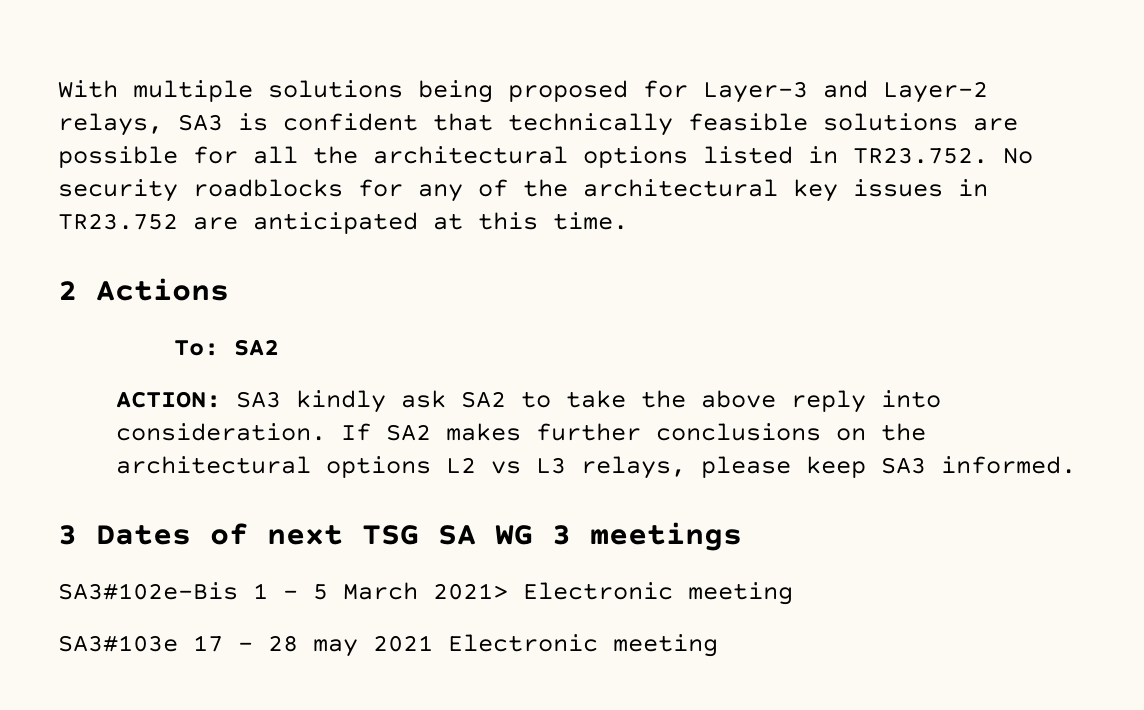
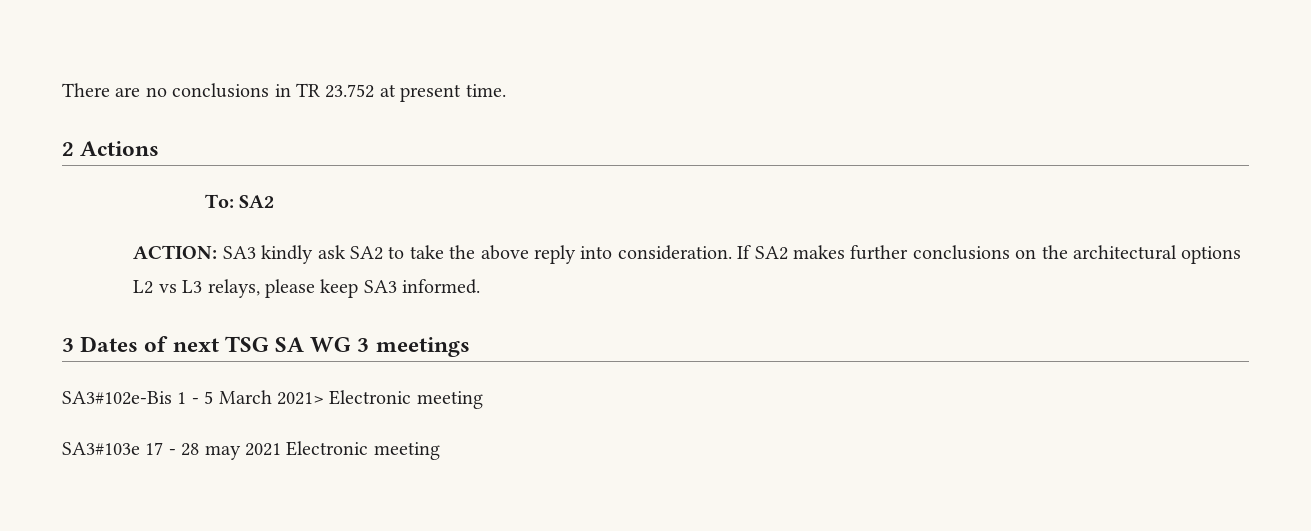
[58,80,988,103] [58,113,1018,136] [58,146,1033,168] [58,179,988,202] [58,212,538,234] With multiple solutions being proposed for Layer-3 and Layer-2 relays, SA3 is confident that technically feasible solutions are possible for all the architectural options listed in TR23.752. No security roadblocks for any of the architectural key issues in TR23.752 are anticipated at this -> [62,83,462,102] There are no conclusions in TR 23.752 at present

